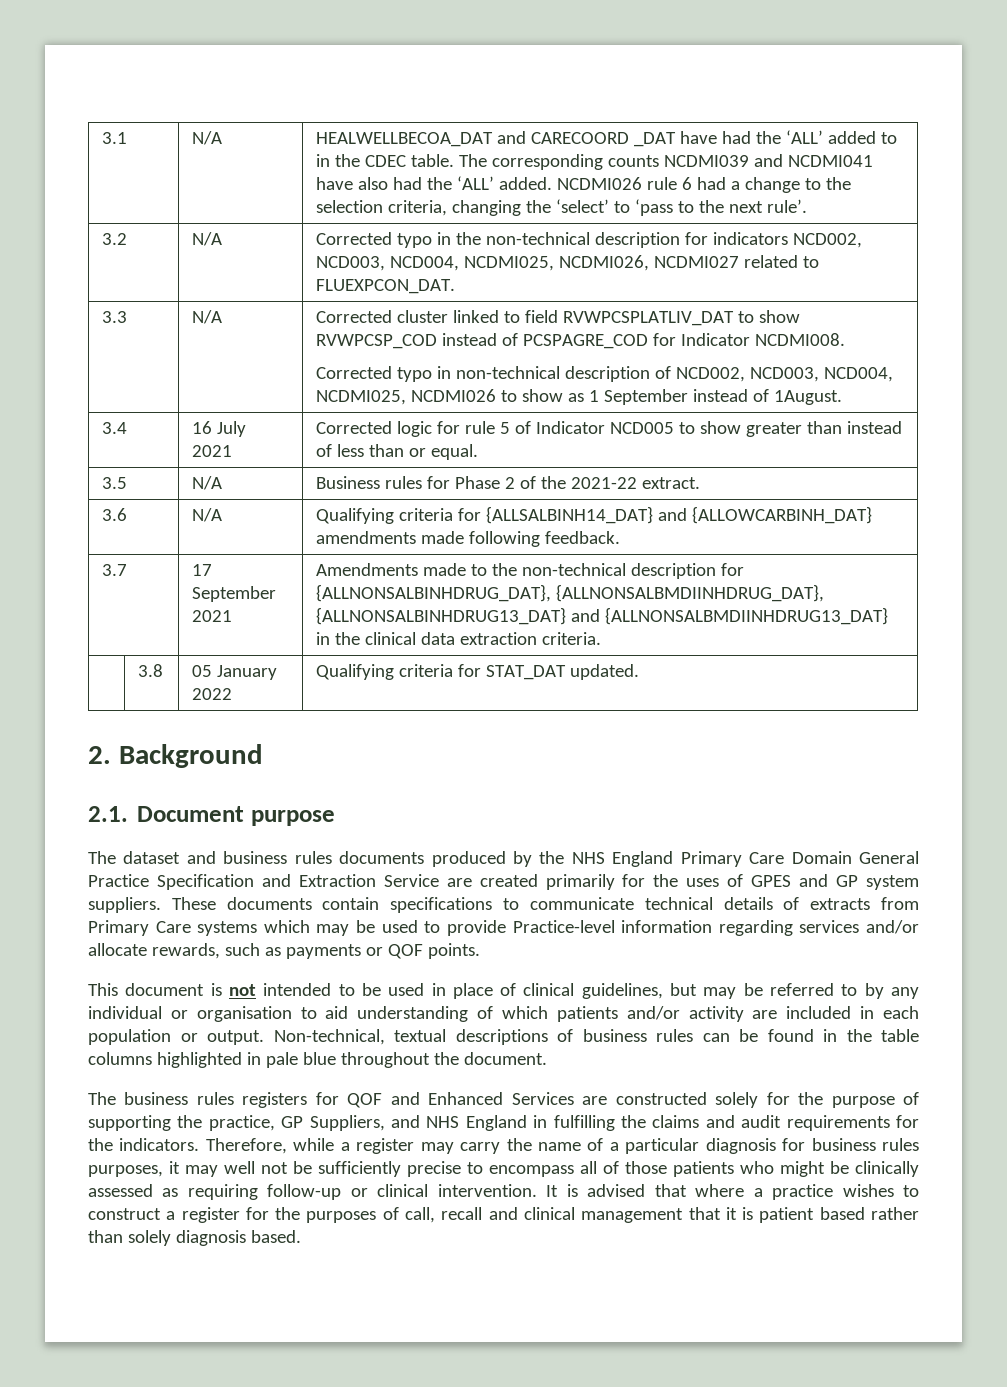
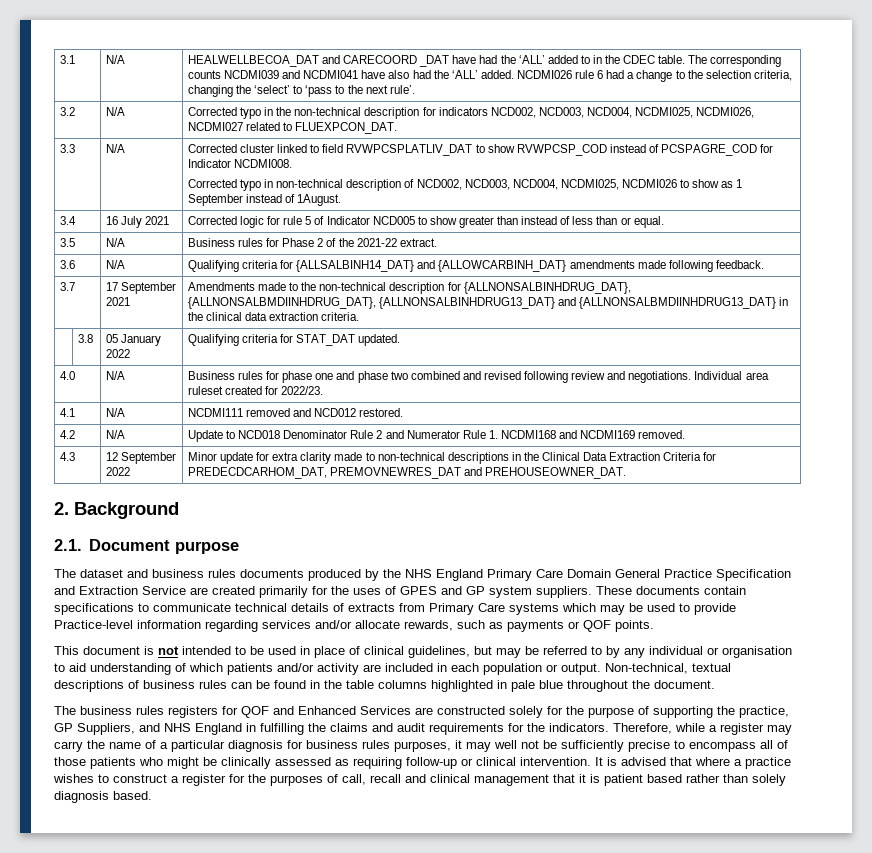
(639, 672) none -> [59,371,75,380] [105,371,125,380] [187,371,769,383] [187,386,324,395] [59,408,75,417] [105,408,125,417] [187,408,404,417] [59,430,75,439] [105,430,125,439] [187,430,686,442] [59,452,75,461] [105,452,176,464] [105,467,130,476] [187,452,717,464] [187,467,627,479] // 4.0 | N/A | Business rules for phase one and phase two combined and revised following review and negotiations. Individual area ruleset created for 2022/23. // 4.1 | N/A | NCDMI111 removed and NCD012 restored. // 4.2 | N/A | Update to NCD018 Denominator Rule 2 and Numerator Rule 1. NCDMI168 and NCDMI169 removed. // 4.3 | 12 September 2022 | Minor update for extra clarity made to non-technical descriptions in the Clinical Data Extraction Criteria for PREDECDCARHOM_DAT, PREMOVNEWRES_DAT and PREHOUSEOWNER_DAT.

